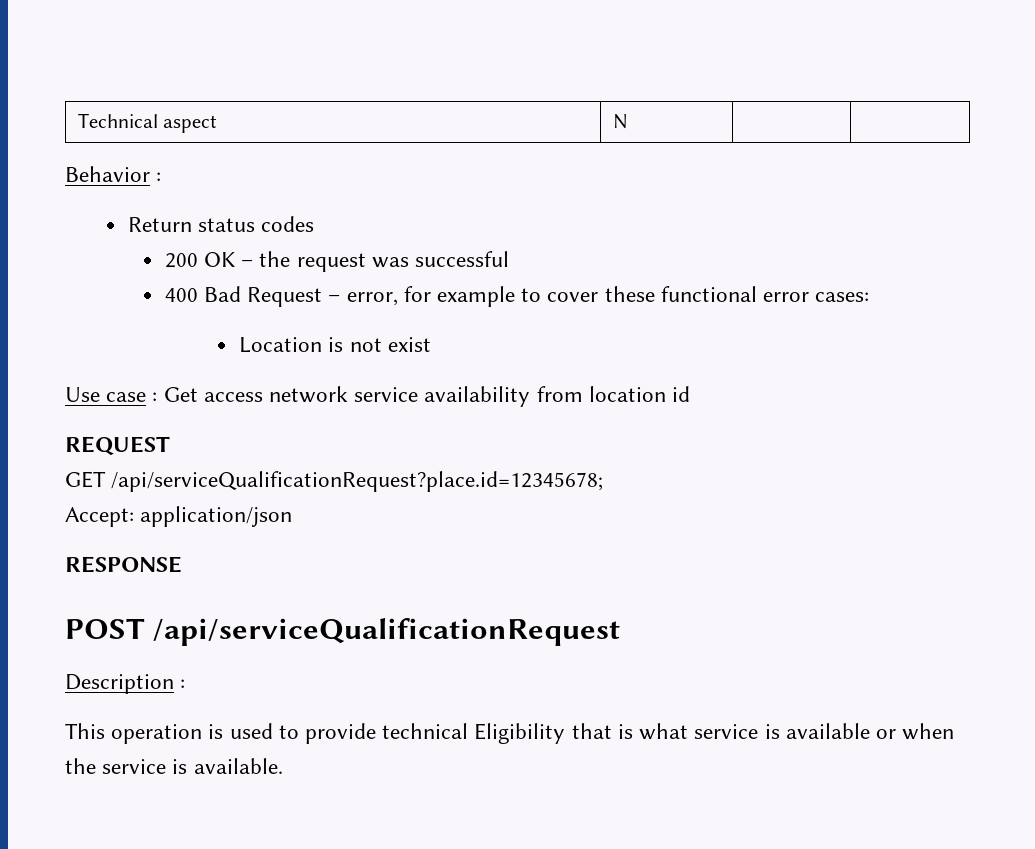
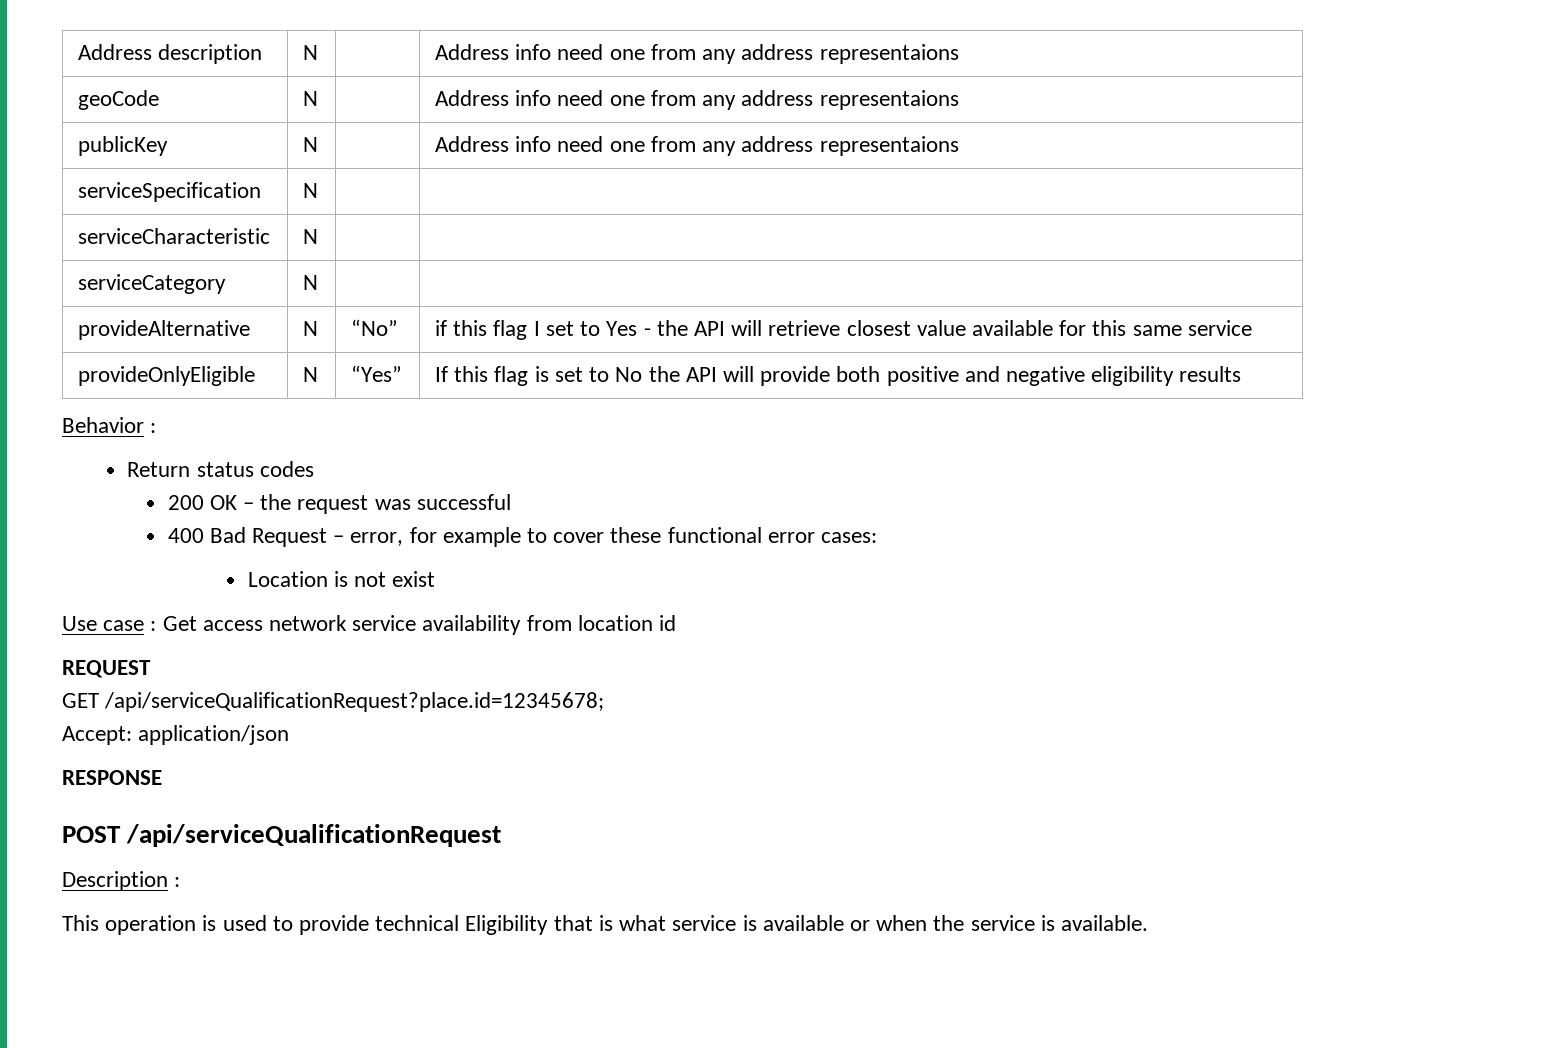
[77,113,218,133] [612,114,628,129] Technical aspect | N | | -> [78,44,263,64] [303,45,319,60] [435,44,959,64] [78,90,160,110] [303,91,319,106] [435,90,959,110] [78,136,169,156] [303,137,319,152] [435,136,959,156] [78,182,262,202] [303,183,319,198] [78,228,271,244] [303,229,319,244] [78,274,227,294] [303,275,319,290] [78,320,251,340] [303,321,319,336] [351,319,399,336] [435,320,1252,340] [78,366,256,386] [303,367,319,382] [351,365,403,382] [435,366,1242,386] Address description | N | | Address info need one from any address representaions // geoCode | N | | Address info need one from any address representaions // publicKey | N | | Address info need one from any address representaions // serviceSpecification | N | | // serviceCharacteristic | N | | // serviceCategory | N | | // provideAlternative | N | “No” | if this flag I set to Yes - the API will retrieve closest value available for this same service // provideOnlyEligible | N | “Yes” | If this flag is set to No the API will provide both positive and negative eligibility results

